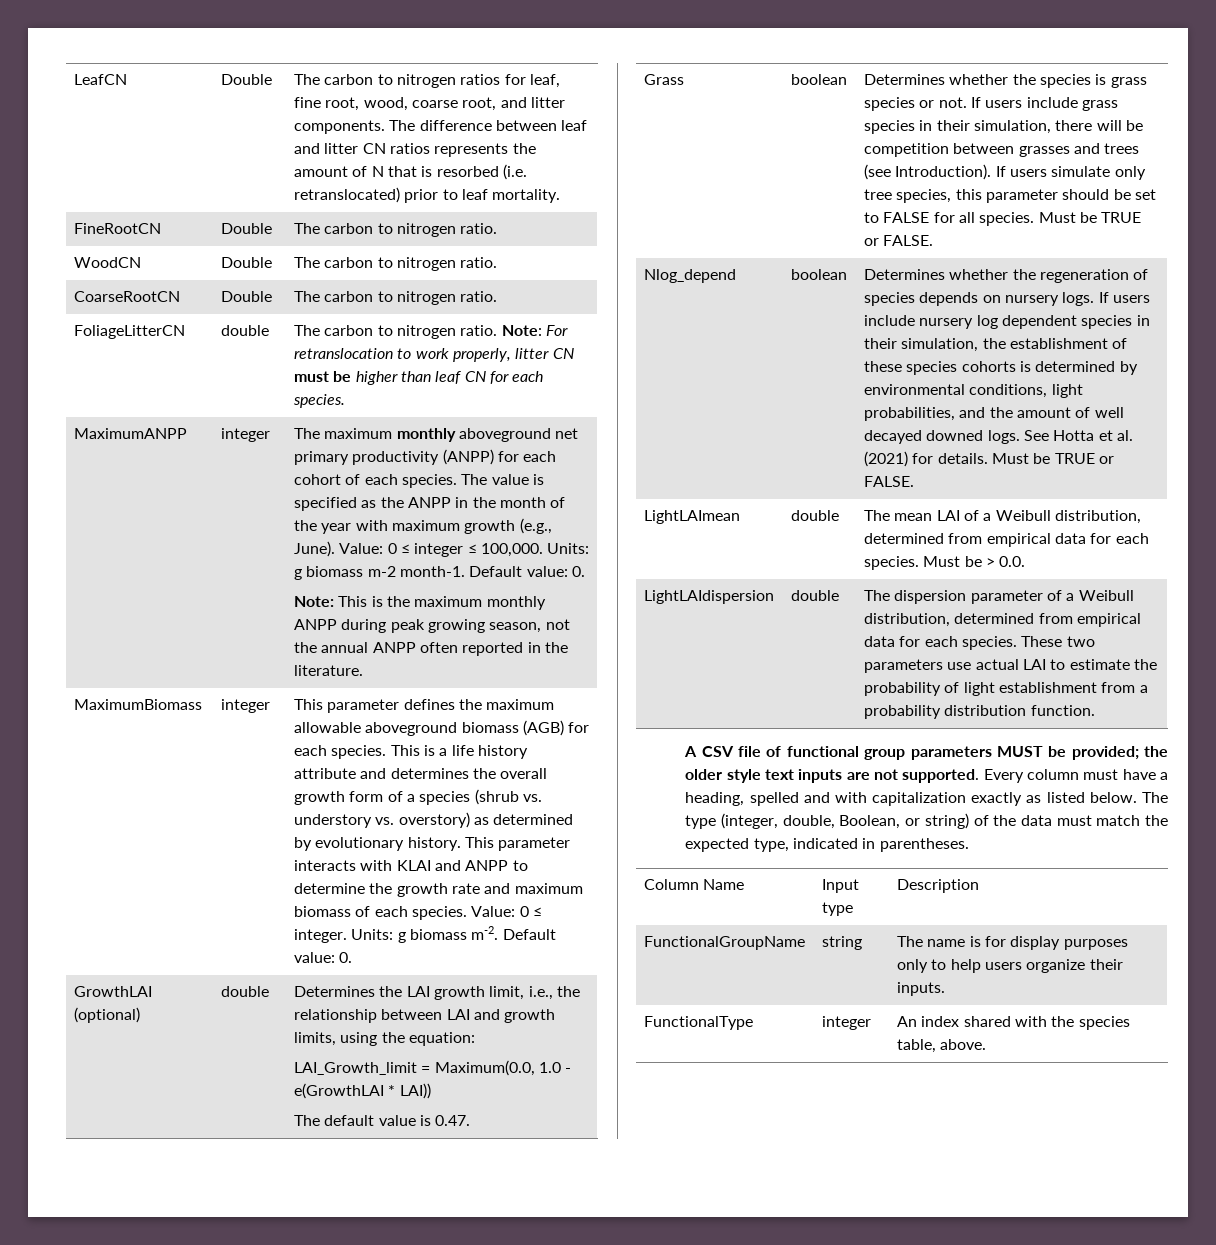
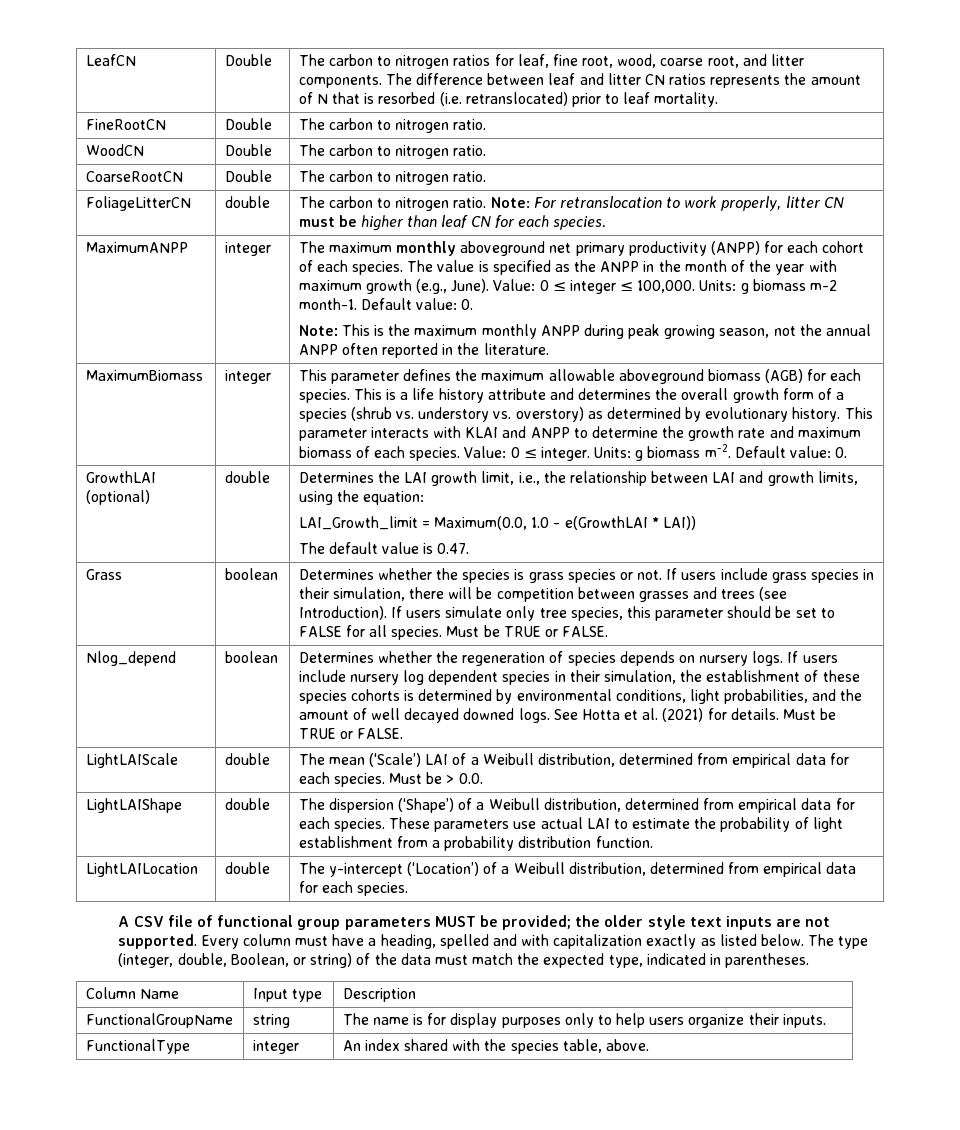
[644,510,741,524] LightLAImean -> [85,753,178,768] LightLAIScale
(933, 517) none -> [368,753,421,767] (‘Scale’)
[644,590,775,604] LightLAIdispersion -> [85,798,182,813] LightLAIShape
[970,590,1043,604] parameter -> [397,798,454,813] (‘Shape’)
[1066,636,1095,647] two -> (430, 823) none
(1095, 710) none -> [85,862,198,877] [224,862,270,874] [298,862,857,877] [298,881,408,896] // LightLAILocation | double | The y-intercept (‘Location’) of a Weibull distribution, determined from empirical data for each species.

